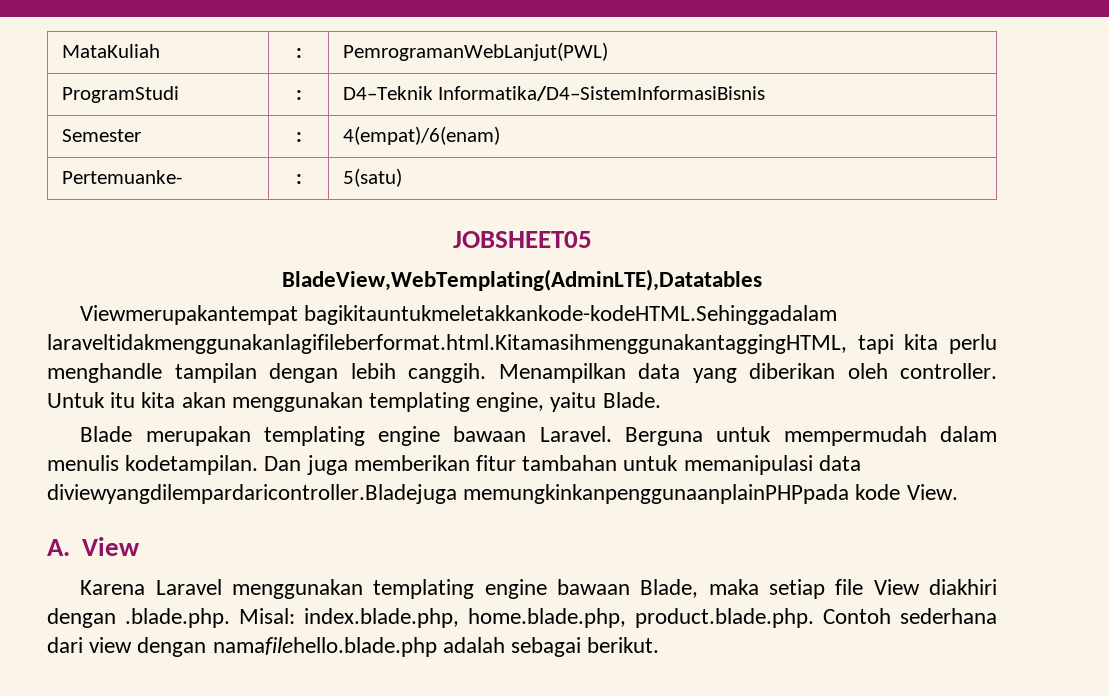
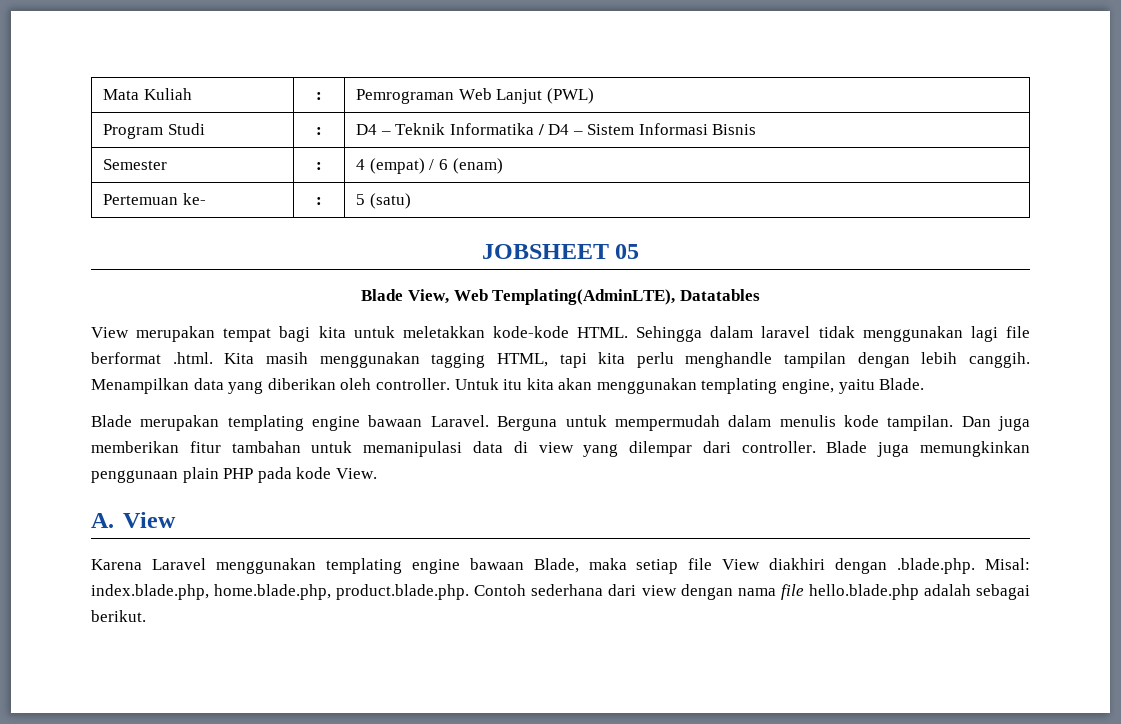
[61,44,160,58] [295,48,302,58] [342,42,608,61] [61,86,179,103] [295,90,302,100] [342,86,766,101] [61,129,141,142] [295,132,302,142] [342,126,500,145] [61,170,182,184] [295,174,302,184] [342,168,402,187] [452,231,592,248] [282,269,762,291] [80,305,838,325] [47,334,847,354] MataKuliah | : | PemrogramanWebLanjut(PWL) // ProgramStudi | : | D4–Teknik Informatika/D4–SistemInformasiBisnis // Semester | : | 4(empat)/6(enam) // Pertemuanke- | : | 5(satu) // JOBSHEET05 // BladeView,WebTemplating(AdminLTE),Datatables // Viewmerupakantempat bagikitauntukmeletakkankode-kodeHTML.Sehinggadalam laraveltidakmenggunakanlagifileberformat.html.KitamasihmenggunakantaggingHTML, -> [103,88,192,100] [316,92,322,100] [356,88,594,104] [103,123,205,139] [316,127,322,135] [356,123,757,135] [103,159,168,170] [316,162,322,170] [356,158,503,174] [103,193,206,205] [316,197,322,205] [356,193,411,209] [481,244,640,259] [361,289,760,305] [91,326,1030,342] [91,352,548,368] Mata Kuliah | : | Pemrograman Web Lanjut (PWL) // Program Studi | : | D4 – Teknik Informatika / D4 – Sistem Informasi Bisnis // Semester | : | 4 (empat) / 6 (enam) // Pertemuan ke- | : | 5 (satu) // JOBSHEET 05 // Blade View, Web Templating(AdminLTE), Datatables // View merupakan tempat bagi kita untuk meletakkan kode-kode HTML. Sehingga dalam laravel tidak menggunakan lagi file berformat .html. Kita masih menggunakan tagging HTML,
[125,455,259,475] kodetampilan. -> [843,415,954,431] kode tampilan.
[47,484,850,504] diviewyangdilempardaricontroller.Bladejuga memungkinkanpenggunaanplainPHPpada -> [513,441,1031,457] [91,467,292,483] di view yang dilempar dari controller. Blade juga memungkinkan penggunaan plain PHP pada
[212,637,437,657] namafilehello.blade.php -> [737,584,919,600] nama file hello.blade.php

